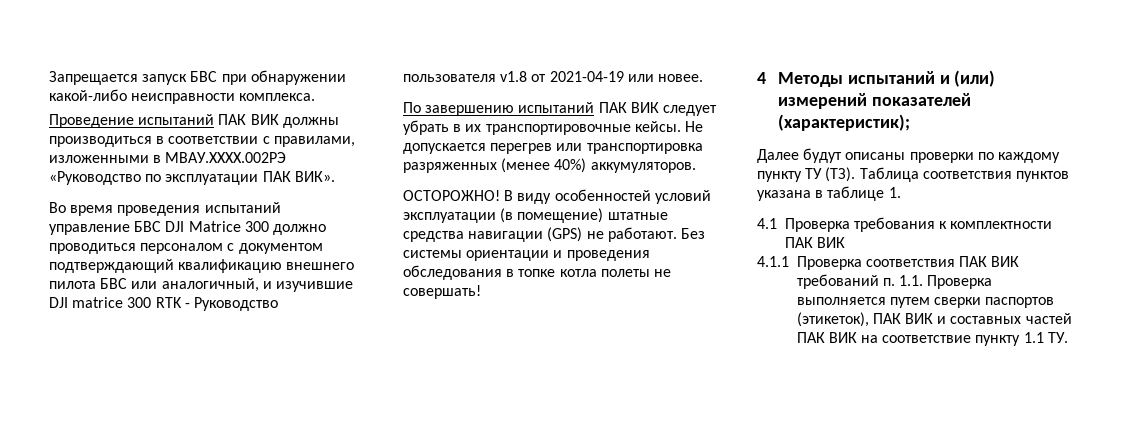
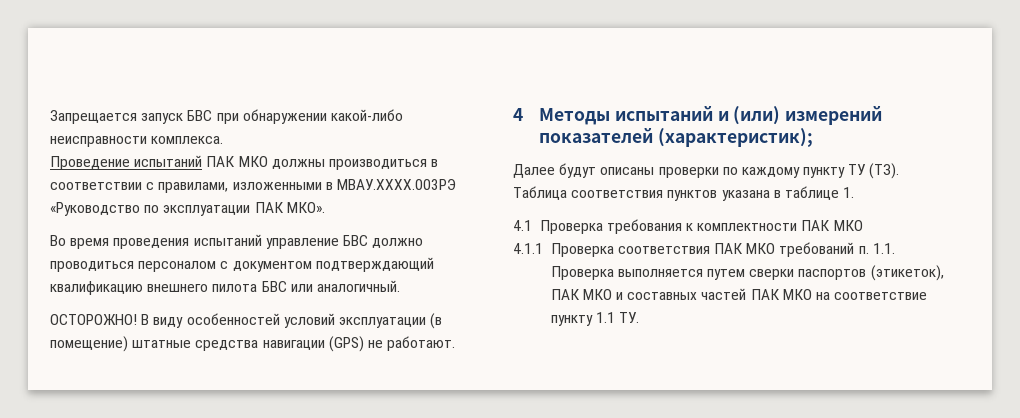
[250,114,279,125] ВИК -> [238,156,268,167] МКО
[165,152,287,163] МВАУ.XXXX.002РЭ -> [336,179,456,190] МВАУ.XXXX.003РЭ
[294,171,335,182] ВИК». -> [286,202,325,213] МКО».
[165,221,269,232] DJI Matrice 300 -> (368, 240) none
[161,278,353,292] [49,297,278,311] [403,71,703,82] [403,102,717,116] [403,120,703,135] [403,143,703,154] [403,158,696,173] аналогичный, и изучившие DJI matrice 300 RTK - Руководство пользователя v1.8 от 2021-04-19 или новее. // По завершению испытаний ПАК ВИК следует убрать в их транспортировочные кейсы. Не допускается перегрев или транспортировка разряженных (менее 40%) аккумуляторов. -> [316,280,400,292] аналогичный.
[680,228,705,239] [403,250,650,261] [403,265,671,280] [403,285,481,299] Без системы ориентации и проведения обследования в топке котла полеты не совершать! -> (456, 343) none
[816,237,845,248] ВИК -> [833,220,863,231] МКО
[991,256,1020,267] ВИК -> [746,243,776,254] МКО
[905,313,934,324] ВИК -> [582,289,612,300] МКО
[828,332,857,343] ВИК -> [782,289,812,300] МКО

